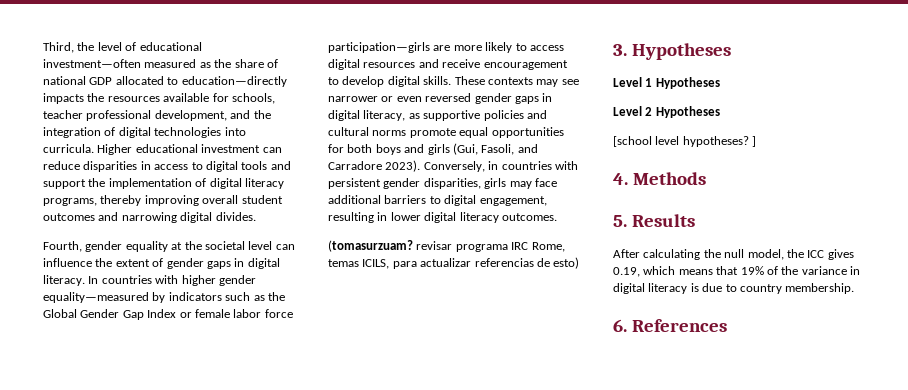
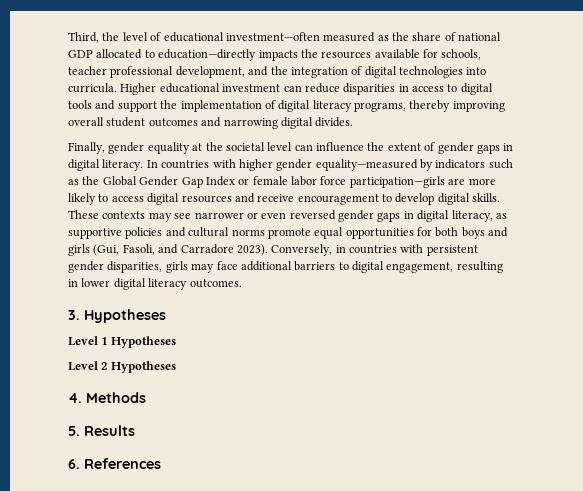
[43,241,82,252] Fourth, -> [68,142,105,154] Finally,
[328,240,565,252] [328,257,580,269] // (tomasurzuam? revisar programa IRC Rome, temas ICILS, para actualizar referencias de esto) -> (242, 283) none
[613,136,757,147] // [school level hypotheses? ] -> (176, 367) none
[613,249,854,260] [613,266,860,277] [613,283,855,294] // After calculating the null model, the ICC gives 0.19, which means that 19% of the variance in digital literacy is due to country membership. -> (135, 430) none

